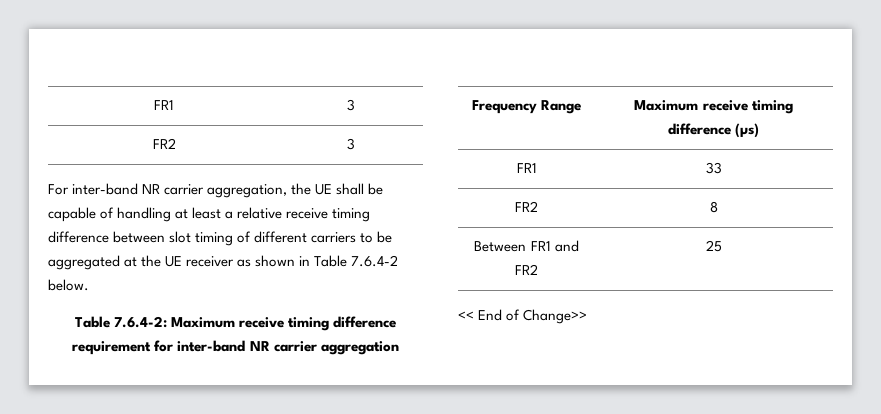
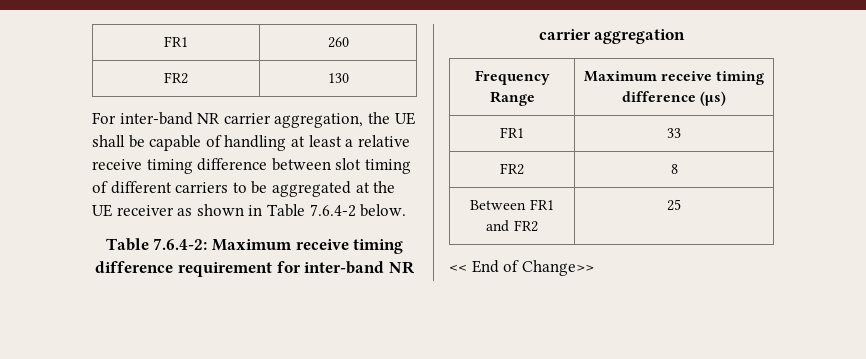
[154,100,174,110] [347,99,355,111] [152,138,176,149] [347,138,355,150] FR1 | 3 // FR2 | 3 -> [164,36,188,47] [327,37,349,48] [164,72,188,84] [327,73,349,83] FR1 | 260 // FR2 | 130

